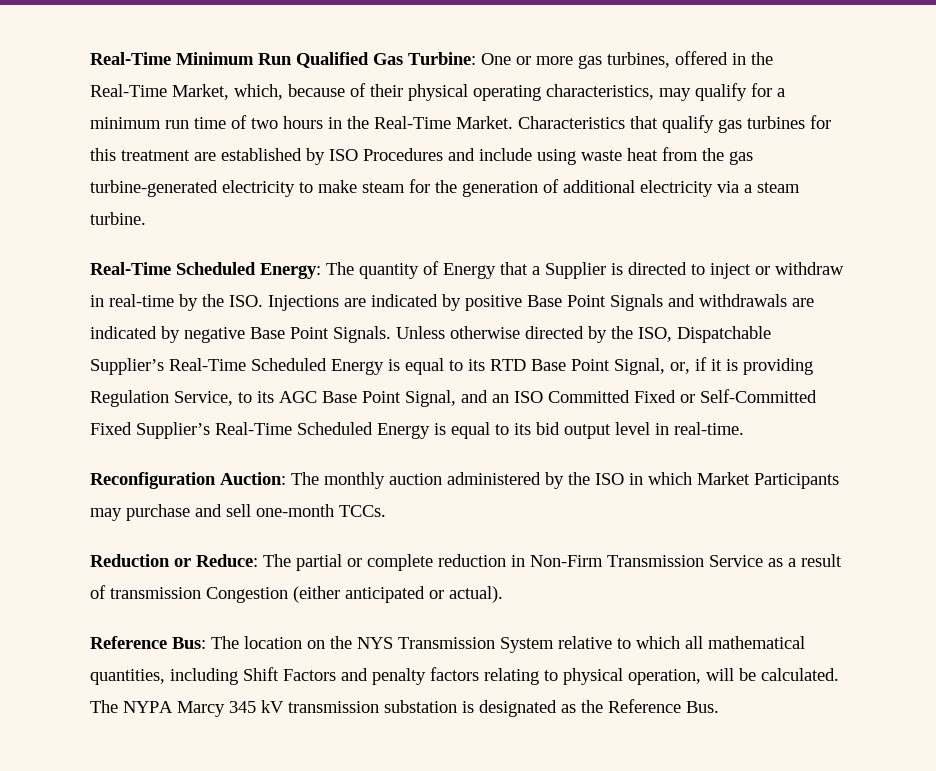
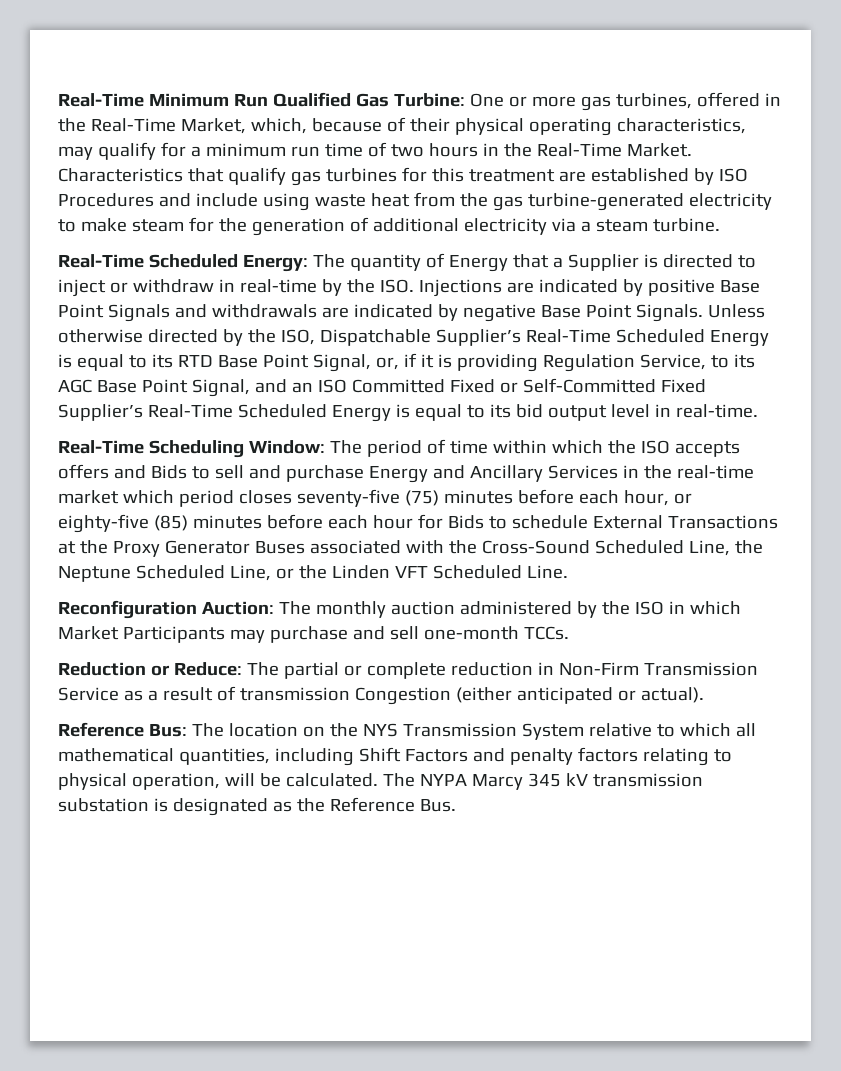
(744, 428) none -> [58,439,740,458] [58,464,754,483] [58,489,692,507] [58,514,778,533] [58,540,763,557] [58,565,568,582] // Real-Time Scheduling Window: The period of time within which the ISO accepts offers and Bids to sell and purchase Energy and Ancillary Services in the real-time market which period closes seventy-five (75) minutes before each hour, or eighty-five (85) minutes before each hour for Bids to schedule External Transactions at the Proxy Generator Buses associated with the Cross-Sound Scheduled Line, the Neptune Scheduled Line, or the Linden VFT Scheduled Line.

